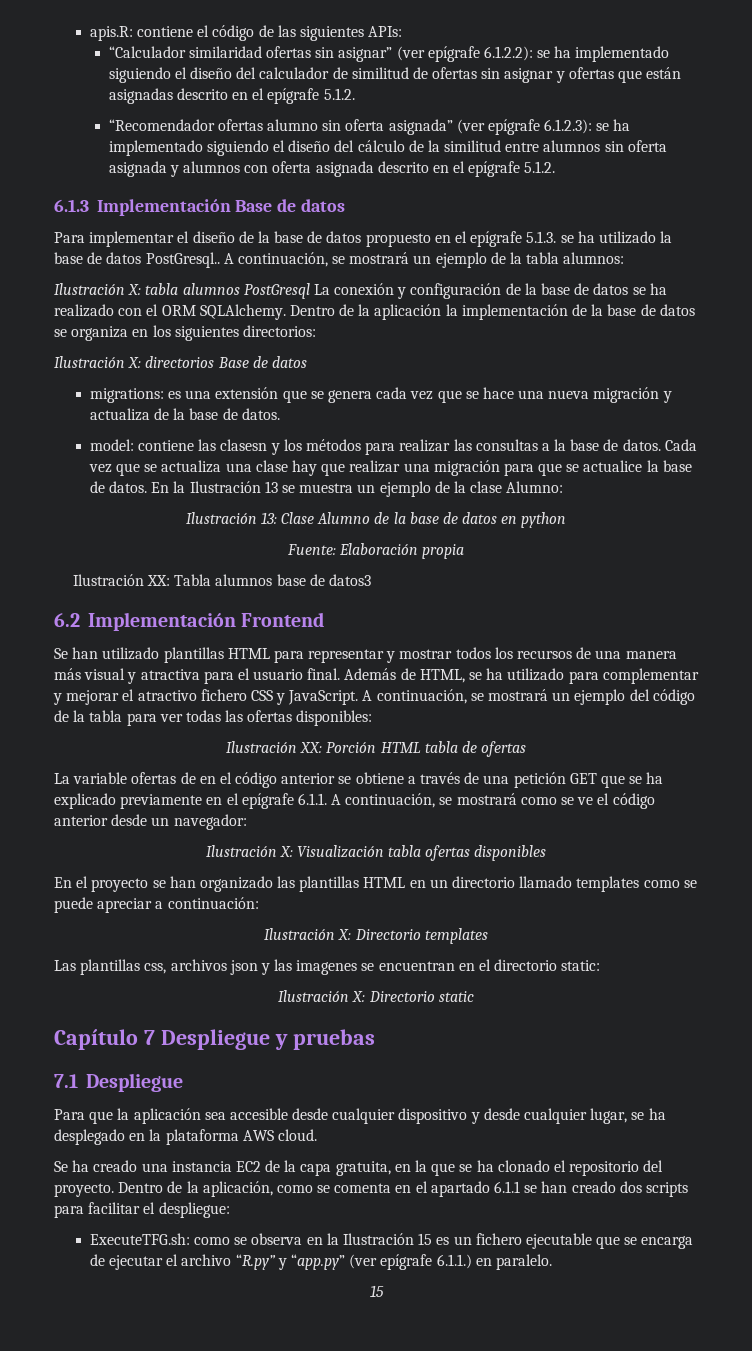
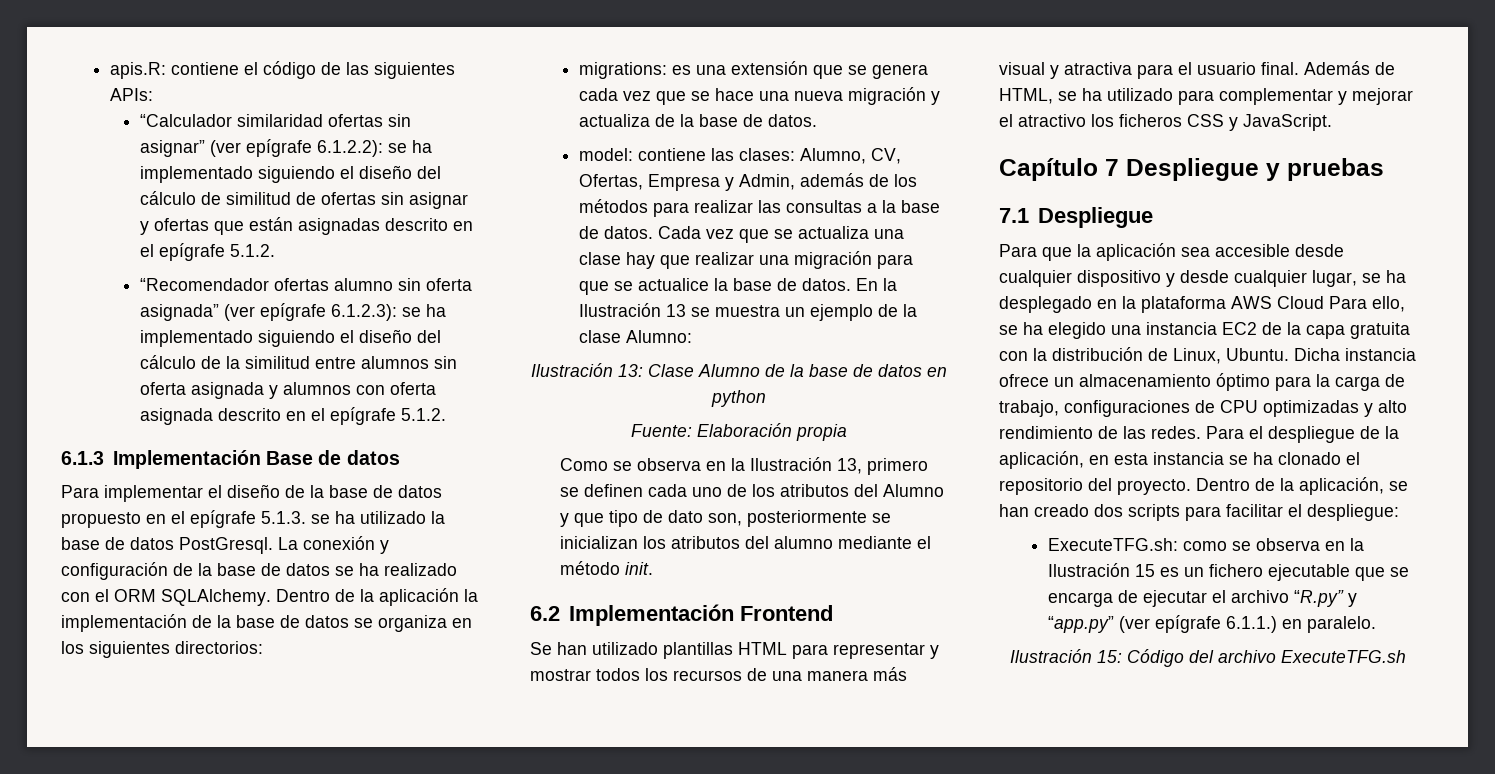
[259,67,330,79] calculador -> [139,191,196,205] cálculo
[145,252,625,268] [54,283,310,299] PostGresql.. A continuación, se mostrará un ejemplo de la tabla alumnos: // Ilustración X: tabla alumnos PostGresql -> [179,537,273,554] PostGresql.
[54,356,307,368] // Ilustración X: directorios Base de datos -> (263, 647) none
[220,439,280,455] clasesn y -> [739,148,902,164] [579,173,890,191] clases: Alumno, CV, Ofertas, Empresa y Admin, además de
[72,574,371,586] Ilustración XX: Tabla alumnos base de datos3 -> [559,457,928,475] [559,484,944,497] [559,510,891,527] [559,536,931,549] [559,561,653,575] Como se observa en la Ilustración 13, primero se definen cada uno de los atributos del Alumno y que tipo de dato son, posteriormente se inicializan los atributos del alumno mediante el método init.
[200,689,247,701] fichero -> [1091,114,1182,127] los ficheros
[362,689,695,705] [54,710,373,726] [225,741,527,757] [54,772,664,788] [54,793,655,809] [54,814,247,830] [205,845,547,861] [54,876,697,892] [54,897,259,913] [264,928,488,944] [54,959,601,975] [278,990,474,1002] A continuación, se mostrará un ejemplo del código de la tabla para ver todas las ofertas disponibles: // Ilustración XX: Porción HTML tabla de ofertas // La variable ofertas de en el código anterior se obtiene a través de una petición GET que se ha explicado previamente en el epígrafe 6.1.1. A continuación, se mostrará como se ve el código anterior desde un navegador: // Ilustración X: Visualización tabla ofertas disponibles // En el proyecto se han organizado las plantillas HTML en un directorio llamado templates como se puede apreciar a continuación: // Ilustración X: Directorio templates // Las plantillas css, archivos json y las imagenes se encuentran en el directorio static: // Ilustración X: Directorio static -> (1332, 122) none
[277,1129,317,1141] [54,1160,138,1172] cloud. // Se ha creado -> [1277,296,1405,312] [999,322,1106,339] Cloud Para ello, se ha elegido
[335,1160,456,1176] gratuita, en la que -> [1350,322,1410,339] [999,347,1416,364] [999,373,1405,391] [999,400,1407,417] [999,426,1399,443] [999,451,1224,469] gratuita con la distribución de Linux, Ubuntu. Dicha instancia ofrece un almacenamiento óptimo para la carga de trabajo, configuraciones de CPU optimizadas y alto rendimiento de las redes. Para el despliegue de la aplicación, en esta instancia
[276,1181,521,1197] como se comenta en el apartado 6.1.1 -> (1384, 486) none
[369,1285,384,1297] 15 -> [1009,649,1406,667] Ilustración 15: Código del archivo ExecuteTFG.sh

